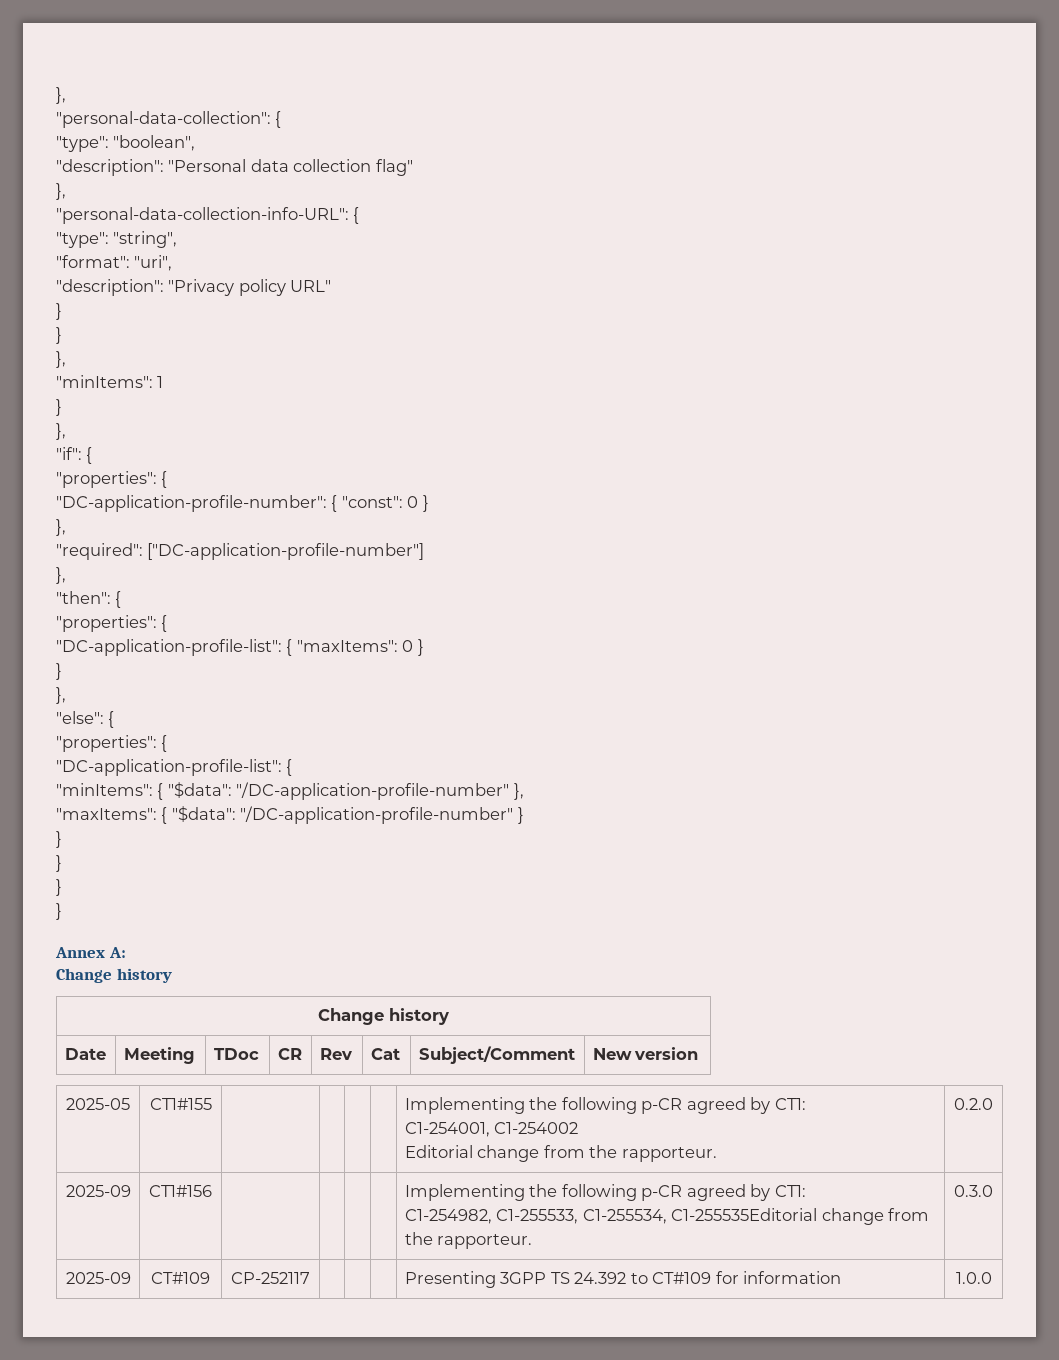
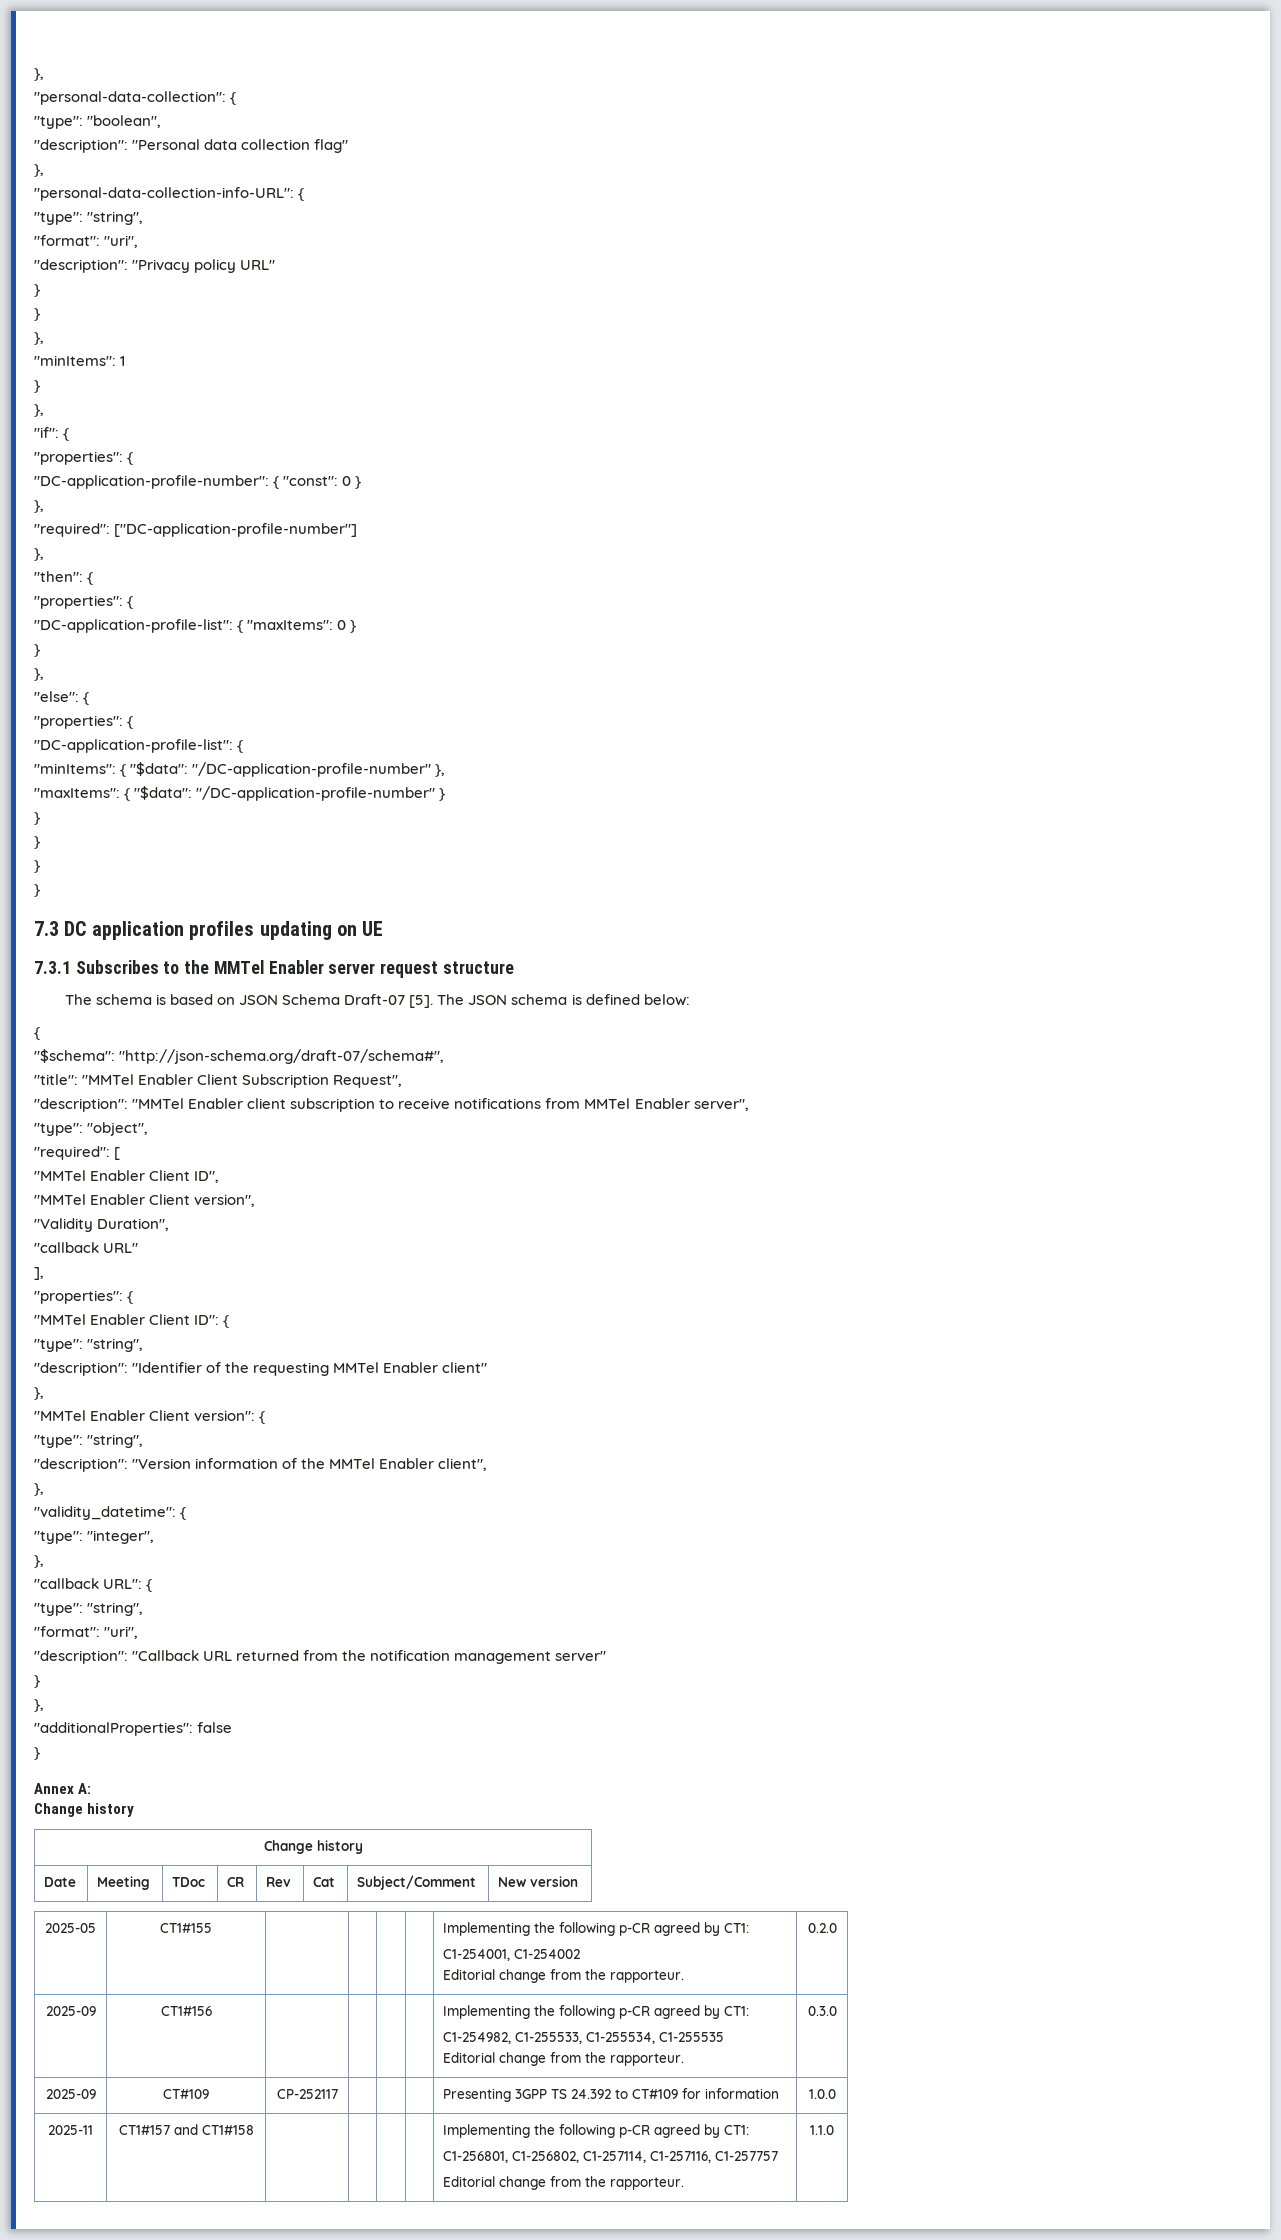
(62, 911) none -> [34,921,384,940] [34,960,514,978] [64,994,690,1008] [34,1027,40,1040] [34,1049,445,1064] [34,1074,403,1088] [34,1098,749,1112] [34,1122,149,1136] [34,1146,121,1160] [34,1170,220,1183] [34,1194,256,1207] [34,1218,170,1232] [34,1242,139,1253] [34,1267,44,1280] [34,1290,134,1304] [34,1314,230,1328] [34,1338,144,1352] [34,1362,488,1376] [34,1387,44,1400] [34,1410,266,1424] [34,1434,144,1448] [34,1458,488,1472] [34,1483,44,1496] [34,1506,187,1520] [34,1530,155,1544] [34,1555,44,1568] [34,1578,153,1592] [34,1602,144,1616] [34,1626,139,1639] [34,1650,607,1664] [34,1675,40,1688] [34,1699,44,1712] [34,1722,233,1736] [34,1747,40,1760] // 7.3 DC application profiles updating on UE // 7.3.1 Subscribes to the MMTel Enabler server request structure // The schema is based on JSON Schema Draft-07 [5]. The JSON schema is defined below: // { // "$schema": "http://json-schema.org/draft-07/schema#", // "title": "MMTel Enabler Client Subscription Request", // "description": "MMTel Enabler client subscription to receive notifications from MMTel Enabler server", // "type": "object", // "required": [ // "MMTel Enabler Client ID", // "MMTel Enabler Client version", // "Validity Duration", // "callback URL" // ], // "properties": { // "MMTel Enabler Client ID": { // "type": "string", // "description": "Identifier of the requesting MMTel Enabler client" // }, // "MMTel Enabler Client version": { // "type": "string", // "description": "Version information of the MMTel Enabler client", // }, // "validity_datetime": { // "type": "integer", // }, // "callback URL": { // "type": "string", // "format": "uri", // "description": "Callback URL returned from the notification management server" // } // }, // "additionalProperties": false // }
[671,1208,818,1221] C1-255535Editorial -> [659,2032,725,2042] [443,2052,496,2063] C1-255535 // Editorial
(992, 1278) none -> [48,2125,93,2135] [118,2124,254,2135] [443,2124,750,2138] [443,2151,779,2163] [443,2176,685,2190] [810,2125,834,2135] // 2025-11 | CT1#157 and CT1#158 | | | | | Implementing the following p-CR agreed by CT1: // C1-256801, C1-256802, C1-257114, C1-257116, C1-257757 // Editorial change from the rapporteur. | 1.1.0

